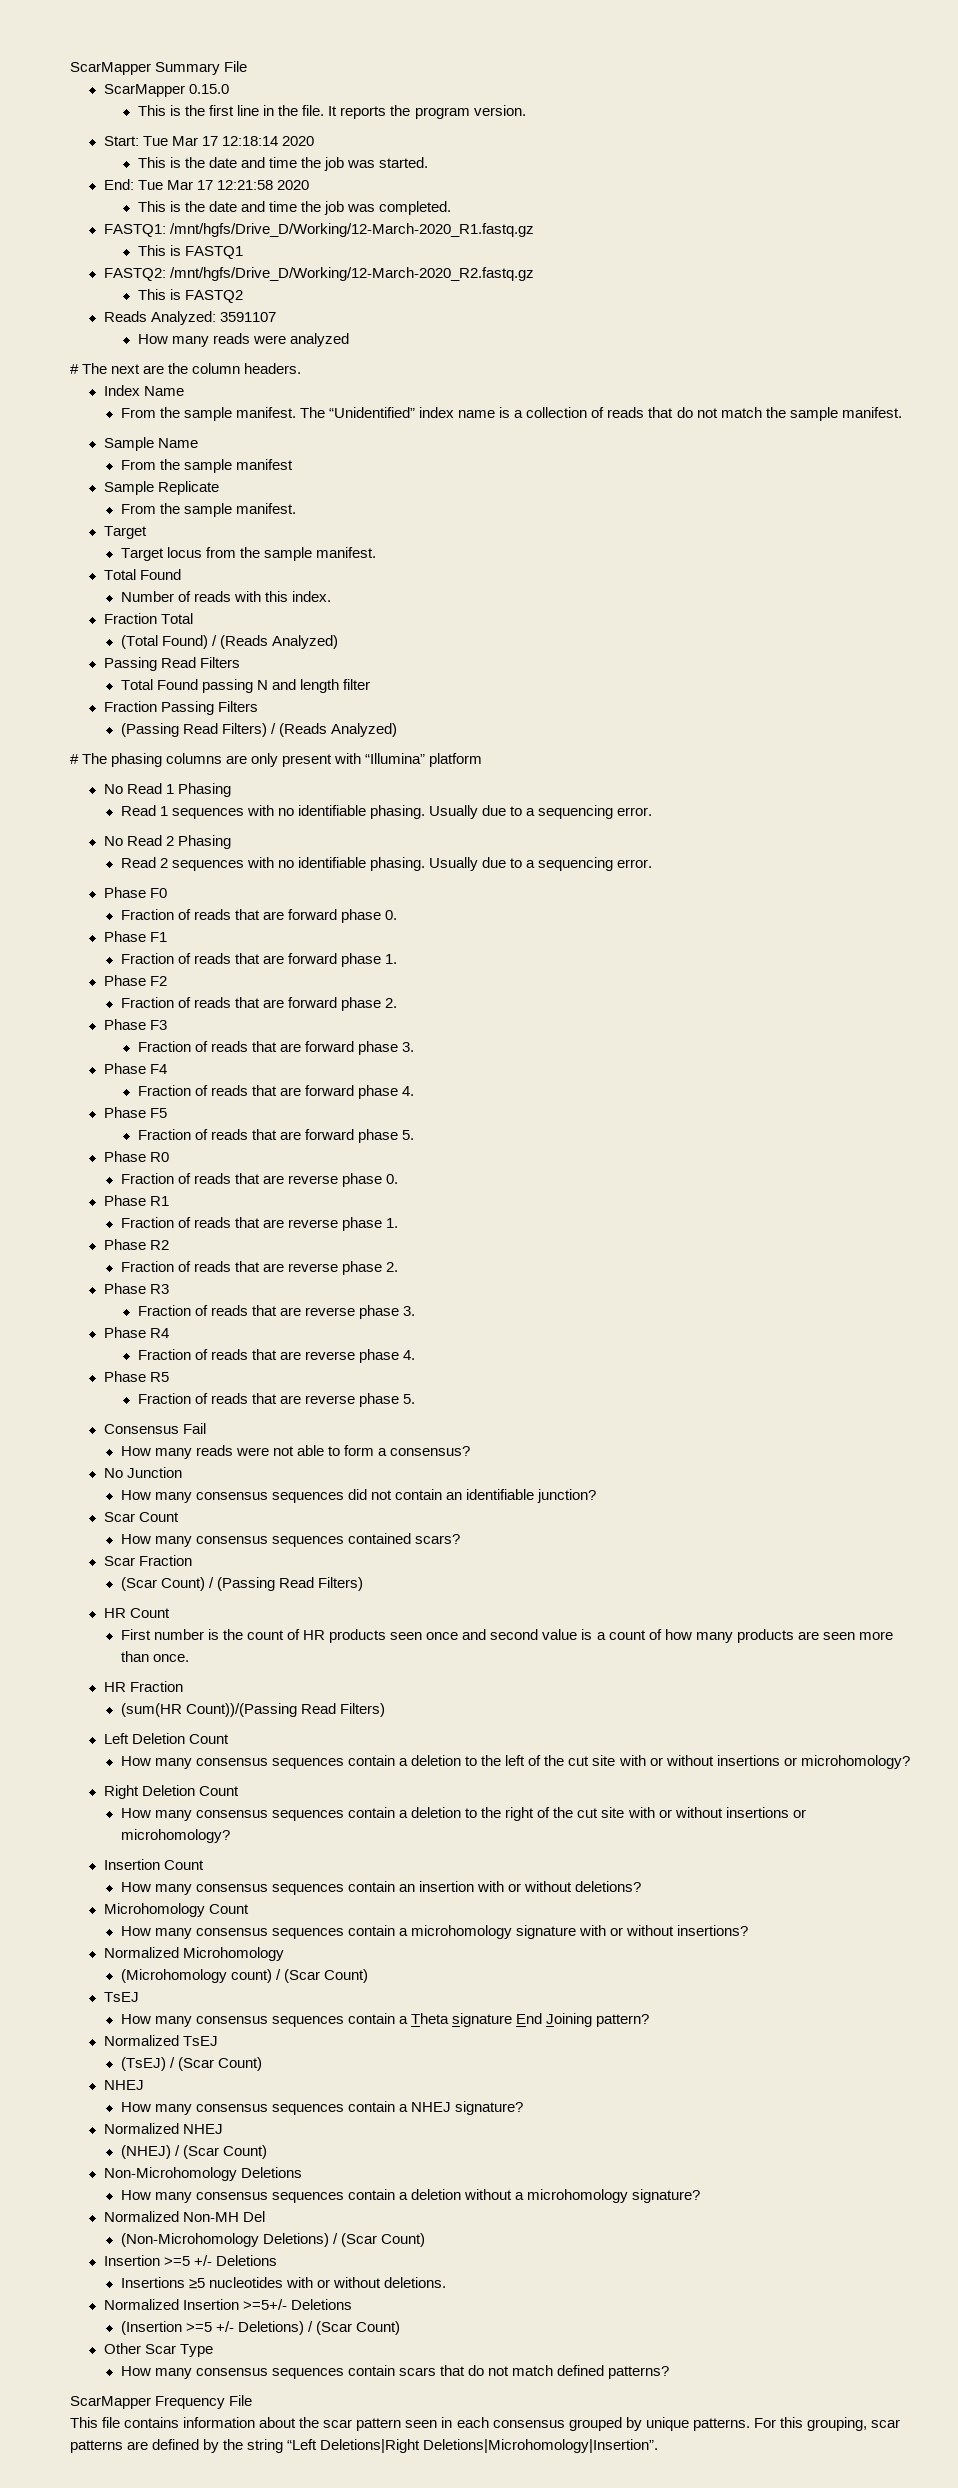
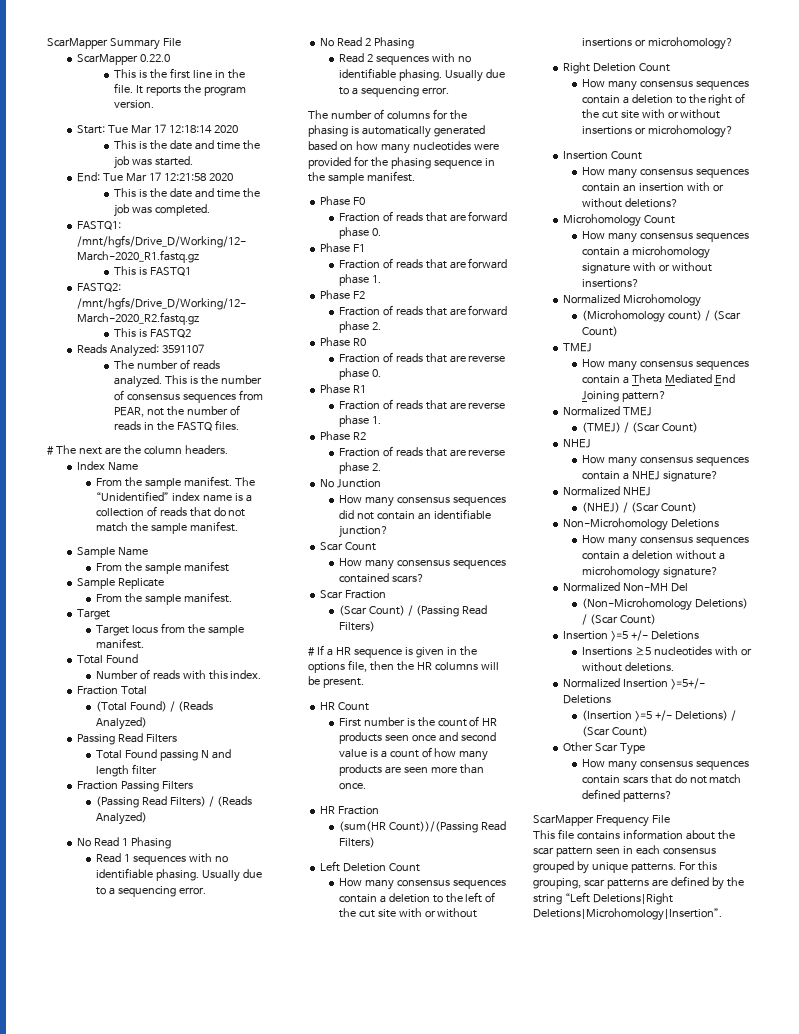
[188,84,229,94] 0.15.0 -> [140,54,171,62] 0.22.0
[137,333,350,347] How many reads were analyzed -> [113,359,220,370] [113,375,262,388] [113,390,263,403] [113,405,240,417] [113,420,239,431] The number of reads analyzed. This is the number of consensus sequences from PEAR, not the number of reads in the FASTQ files.
[70,753,483,767] // # The phasing columns are only present with “Illumina” platform -> (147, 818) none
(653, 863) none -> [308,109,468,120] [308,125,486,138] [308,141,500,154] [308,156,496,169] [308,171,416,184] // The number of columns for the phasing is automatically generated based on how many nucleotides were provided for the phasing sequence in the sample manifest.
[103,1019,167,1030] [137,1041,415,1055] [103,1063,167,1074] [137,1085,415,1099] [103,1107,167,1118] [137,1129,415,1143] // Phase F3 // Fraction of reads that are forward phase 3. // Phase F4 // Fraction of reads that are forward phase 4. // Phase F5 // Fraction of reads that are forward phase 5. -> (381, 326) none
[103,1283,169,1294] [137,1305,416,1319] [103,1327,169,1338] [137,1349,416,1363] [103,1371,169,1382] [137,1393,416,1407] [103,1423,206,1434] [120,1445,471,1459] // Phase R3 // Fraction of reads that are reverse phase 3. // Phase R4 // Fraction of reads that are reverse phase 4. // Phase R5 // Fraction of reads that are reverse phase 5. // Consensus Fail // How many reads were not able to form a consensus? -> (381, 467) none
(364, 1584) none -> [308,645,478,658] [308,660,500,673] [308,676,365,688] // # If a HR sequence is given in the options file, then the HR columns will be present.
[103,1992,139,2002] TsEJ -> [563,343,593,352] TMEJ
[452,2013,513,2027] signature -> [664,374,712,384] Mediated
[182,2036,218,2046] [120,2057,166,2071] TsEJ // (TsEJ) -> [623,407,653,416] [581,422,621,433] TMEJ // (TMEJ)

